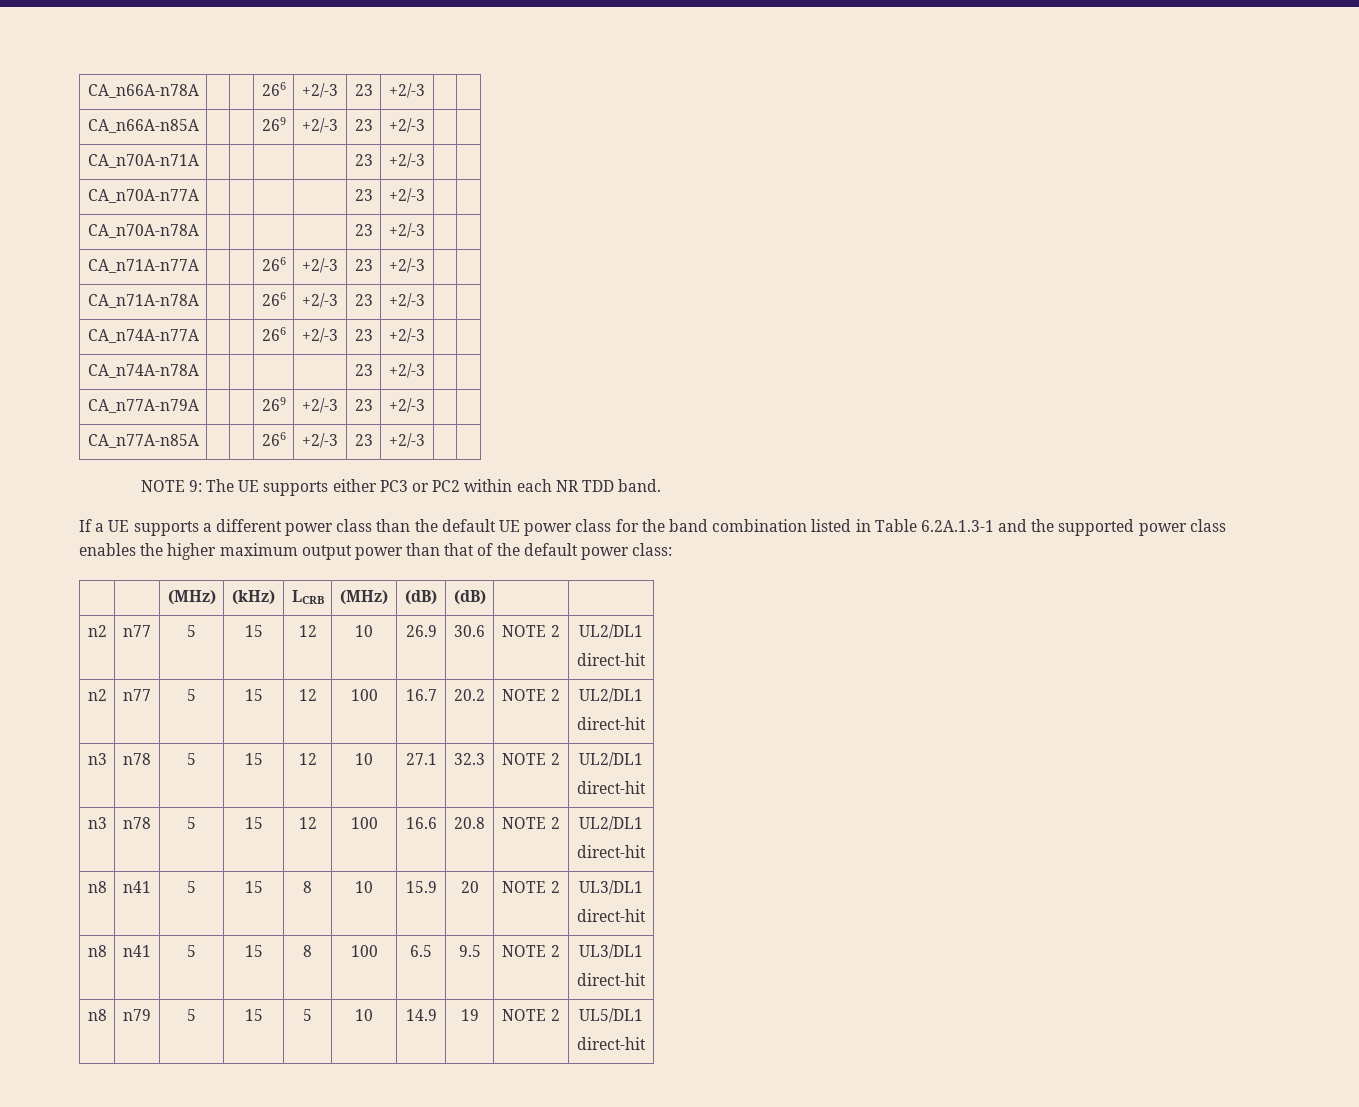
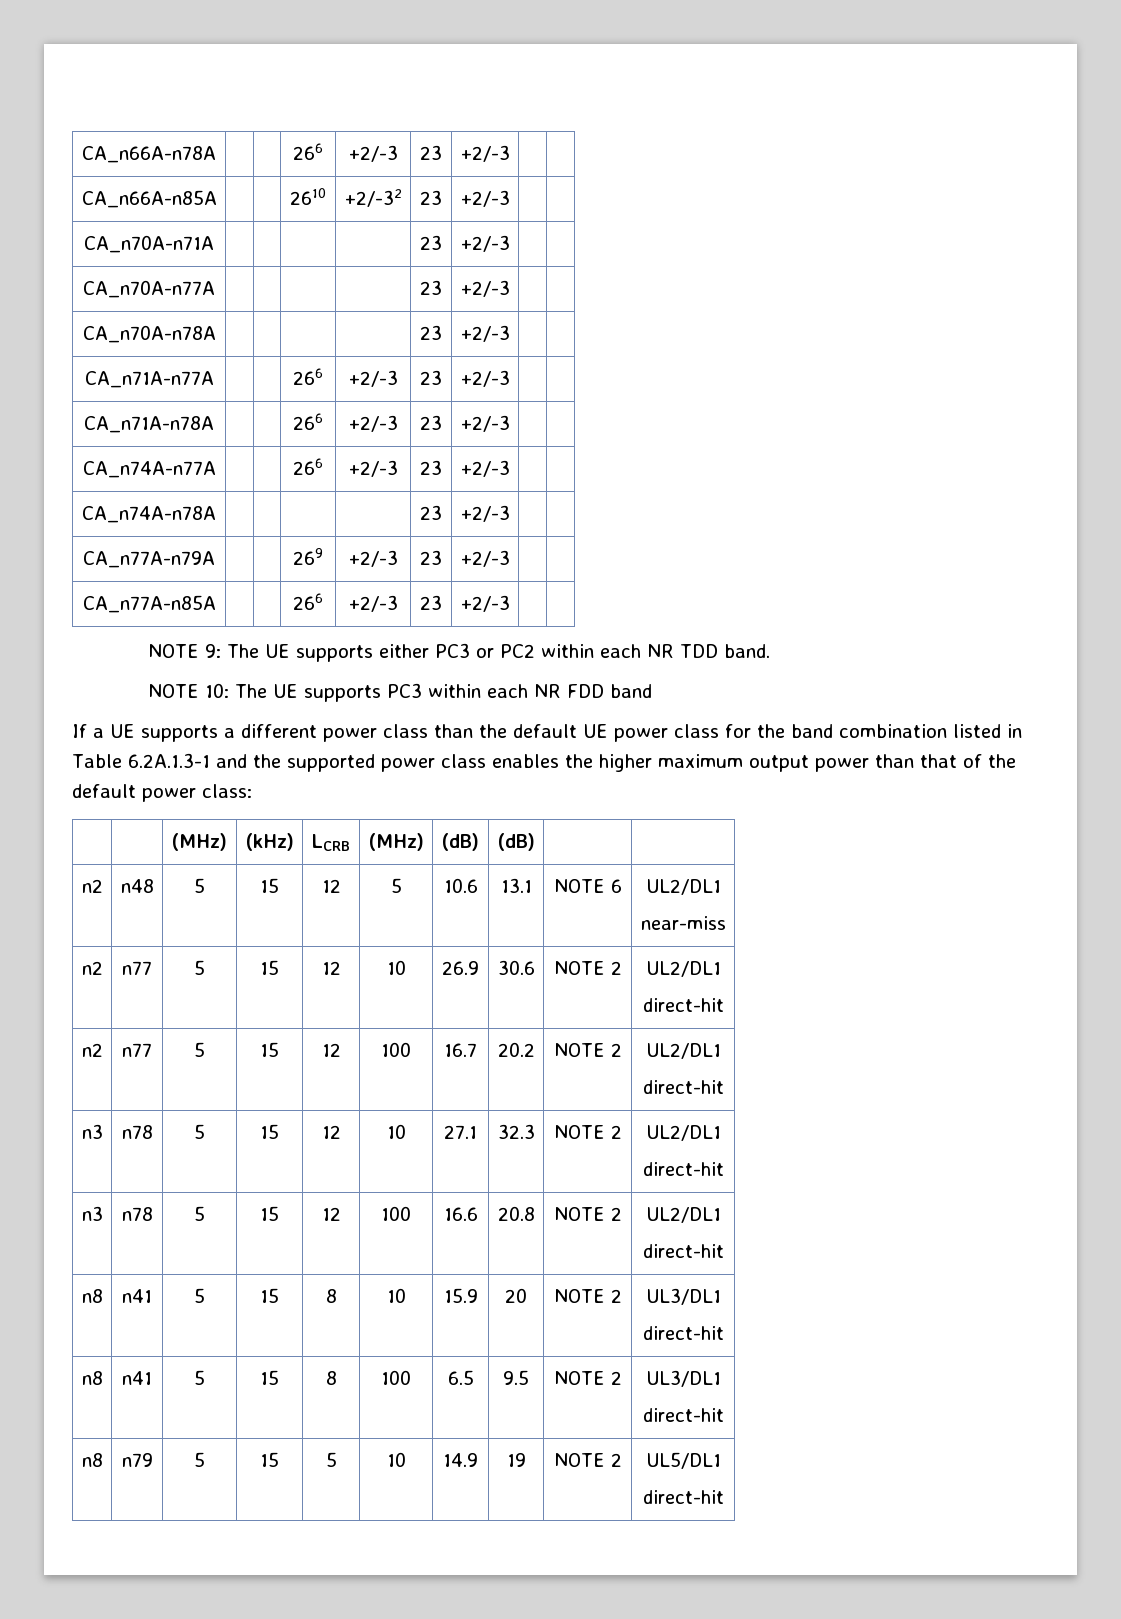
[261,117,286,131] [302,118,338,133] 269 | +2/-3 -> [290,188,326,205] [344,189,402,207] 2610 | +2/-32
(662, 485) none -> [148,683,653,702] // NOTE 10: The UE supports PC3 within each NR FDD band
(486, 597) none -> [81,879,103,893] [120,879,154,893] [194,878,205,893] [260,878,279,893] [321,879,341,893] [390,878,402,893] [443,878,478,893] [500,878,532,893] [553,879,622,893] [645,879,721,895] [640,916,726,930] // n2 | n48 | 5 | 15 | 12 | 5 | 10.6 | 13.1 | NOTE 6 | UL2/DL1 // near-miss

